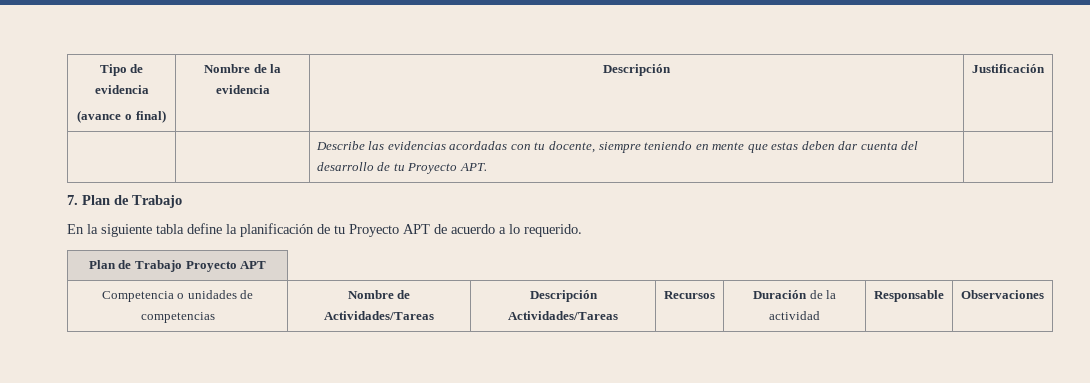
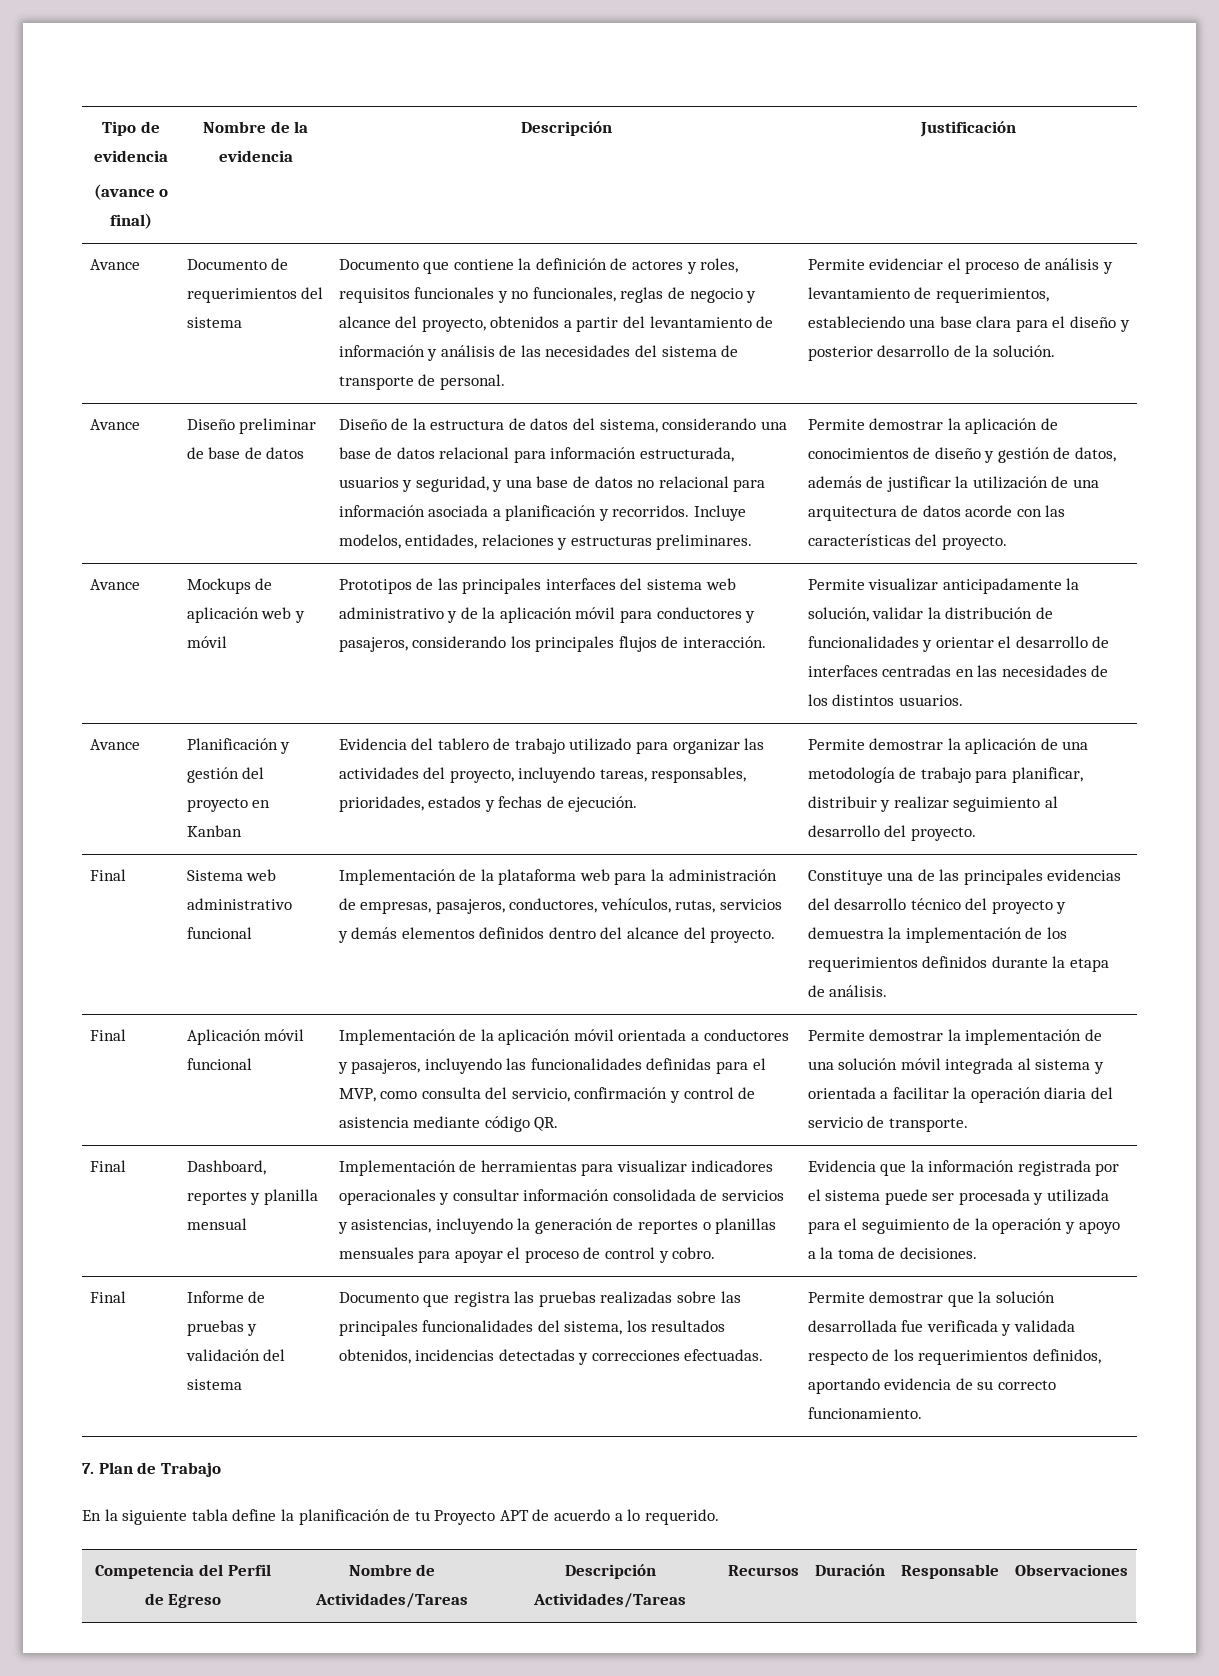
[315,141,919,153] [316,162,487,174] | | Describe las evidencias acordadas con tu docente, siempre teniendo en mente que estas deben dar cuenta del desarrollo de tu Proyecto APT. | -> [89,259,140,270] [186,258,289,270] [186,287,324,303] [186,317,242,328] [338,258,739,274] [338,287,757,303] [338,316,774,332] [338,345,739,361] [338,374,505,390] [807,258,1114,274] [807,287,1049,303] [807,316,1130,332] [807,345,1055,361] [89,419,140,430] [186,418,317,434] [186,447,305,459] [338,418,787,433] [338,447,735,463] [338,476,766,492] [338,505,747,521] [338,534,753,550] [807,418,1058,434] [807,447,1117,463] [807,476,1100,492] [807,505,1066,521] [807,534,1007,550] [89,579,140,590] [186,578,273,594] [186,607,305,623] [186,636,227,648] [338,578,736,594] [338,607,756,623] [338,636,767,652] [807,578,1080,594] [807,607,1053,622] [807,636,1110,652] [807,665,1109,677] [807,694,963,706] [89,739,140,750] [186,738,291,754] [186,767,265,783] [186,798,271,812] [186,825,242,837] [338,738,765,754] [338,767,747,783] [338,796,638,812] [807,738,1089,754] [807,767,1083,783] [807,796,1058,812] [807,825,976,841] [89,869,126,881] [186,869,277,881] [186,898,292,910] [186,927,252,939] [338,869,777,885] [338,898,783,914] [337,927,776,943] [807,869,1122,885] [807,898,1067,914] [807,927,1067,943] [807,956,1109,972] [807,985,888,997] [89,1029,126,1041] [186,1029,305,1045] [186,1058,252,1070] [338,1029,789,1045] [337,1058,766,1074] [338,1087,756,1103] [338,1116,559,1132] [807,1029,1102,1045] [807,1058,1105,1074] [807,1087,1114,1103] [807,1116,968,1132] [89,1160,126,1172] [186,1160,266,1175] [186,1189,318,1205] [186,1218,247,1230] [338,1160,774,1176] [338,1189,785,1205] [337,1218,777,1234] [338,1247,716,1263] [807,1160,1120,1176] [807,1189,1110,1205] [807,1218,1120,1234] [807,1247,977,1259] [89,1291,126,1303] [186,1291,266,1303] [186,1320,258,1336] [185,1349,286,1361] [186,1379,242,1390] [338,1291,741,1307] [338,1320,726,1336] [338,1349,764,1365] [807,1291,1055,1307] [807,1320,1075,1336] [807,1349,1101,1365] [807,1378,1056,1394] [807,1407,922,1419] Avance | Documento de requerimientos del sistema | Documento que contiene la definición de actores y roles, requisitos funcionales y no funcionales, reglas de negocio y alcance del proyecto, obtenidos a partir del levantamiento de información y análisis de las necesidades del sistema de transporte de personal. | Permite evidenciar el proceso de análisis y levantamiento de requerimientos, estableciendo una base clara para el diseño y posterior desarrollo de la solución. // Avance | Diseño preliminar de base de datos | Diseño de la estructura de datos del sistema, considerando una base de datos relacional para información estructurada, usuarios y seguridad, y una base de datos no relacional para información asociada a planificación y recorridos. Incluye modelos, entidades, relaciones y estructuras preliminares. | Permite demostrar la aplicación de conocimientos de diseño y gestión de datos, además de justificar la utilización de una arquitectura de datos acorde con las características del proyecto. // Avance | Mockups de aplicación web y móvil | Prototipos de las principales interfaces del sistema web administrativo y de la aplicación móvil para conductores y pasajeros, considerando los principales flujos de interacción. | Permite visualizar anticipadamente la solución, validar la distribución de funcionalidades y orientar el desarrollo de interfaces centradas en las necesidades de los distintos usuarios. // Avance | Planificación y gestión del proyecto en Kanban | Evidencia del tablero de trabajo utilizado para organizar las actividades del proyecto, incluyendo tareas, responsables, prioridades, estados y fechas de ejecución. | Permite demostrar la aplicación de una metodología de trabajo para planificar, distribuir y realizar seguimiento al desarrollo del proyecto. // Final | Sistema web administrativo funcional | Implementación de la plataforma web para la administración de empresas, pasajeros, conductores, vehículos, rutas, servicios y demás elementos definidos dentro del alcance del proyecto. | Constituye una de las principales evidencias del desarrollo técnico del proyecto y demuestra la implementación de los requerimientos definidos durante la etapa de análisis. // Final | Aplicación móvil funcional | Implementación de la aplicación móvil orientada a conductores y pasajeros, incluyendo las funcionalidades definidas para el MVP, como consulta del servicio, confirmación y control de asistencia mediante código QR. | Permite demostrar la implementación de una solución móvil integrada al sistema y orientada a facilitar la operación diaria del servicio de transporte. // Final | Dashboard, reportes y planilla mensual | Implementación de herramientas para visualizar indicadores operacionales y consultar información consolidada de servicios y asistencias, incluyendo la generación de reportes o planillas mensuales para apoyar el proceso de control y cobro. | Evidencia que la información registrada por el sistema puede ser procesada y utilizada para el seguimiento de la operación y apoyo a la toma de decisiones. // Final | Informe de pruebas y validación del sistema | Documento que registra las pruebas realizadas sobre las principales funcionalidades del sistema, los resultados obtenidos, incidencias detectadas y correcciones efectuadas. | Permite demostrar que la solución desarrollada fue verificada y validada respecto de los requerimientos definidos, aportando evidencia de su correcto funcionamiento.
[88,260,267,272] [101,290,254,302] [140,312,215,323] Plan de Trabajo Proyecto APT // Competencia o unidades de competencias -> [95,1564,271,1579] [144,1593,222,1608] Competencia del Perfil de Egreso
[809,290,837,299] [769,311,820,320] de la actividad -> (885, 1570) none

